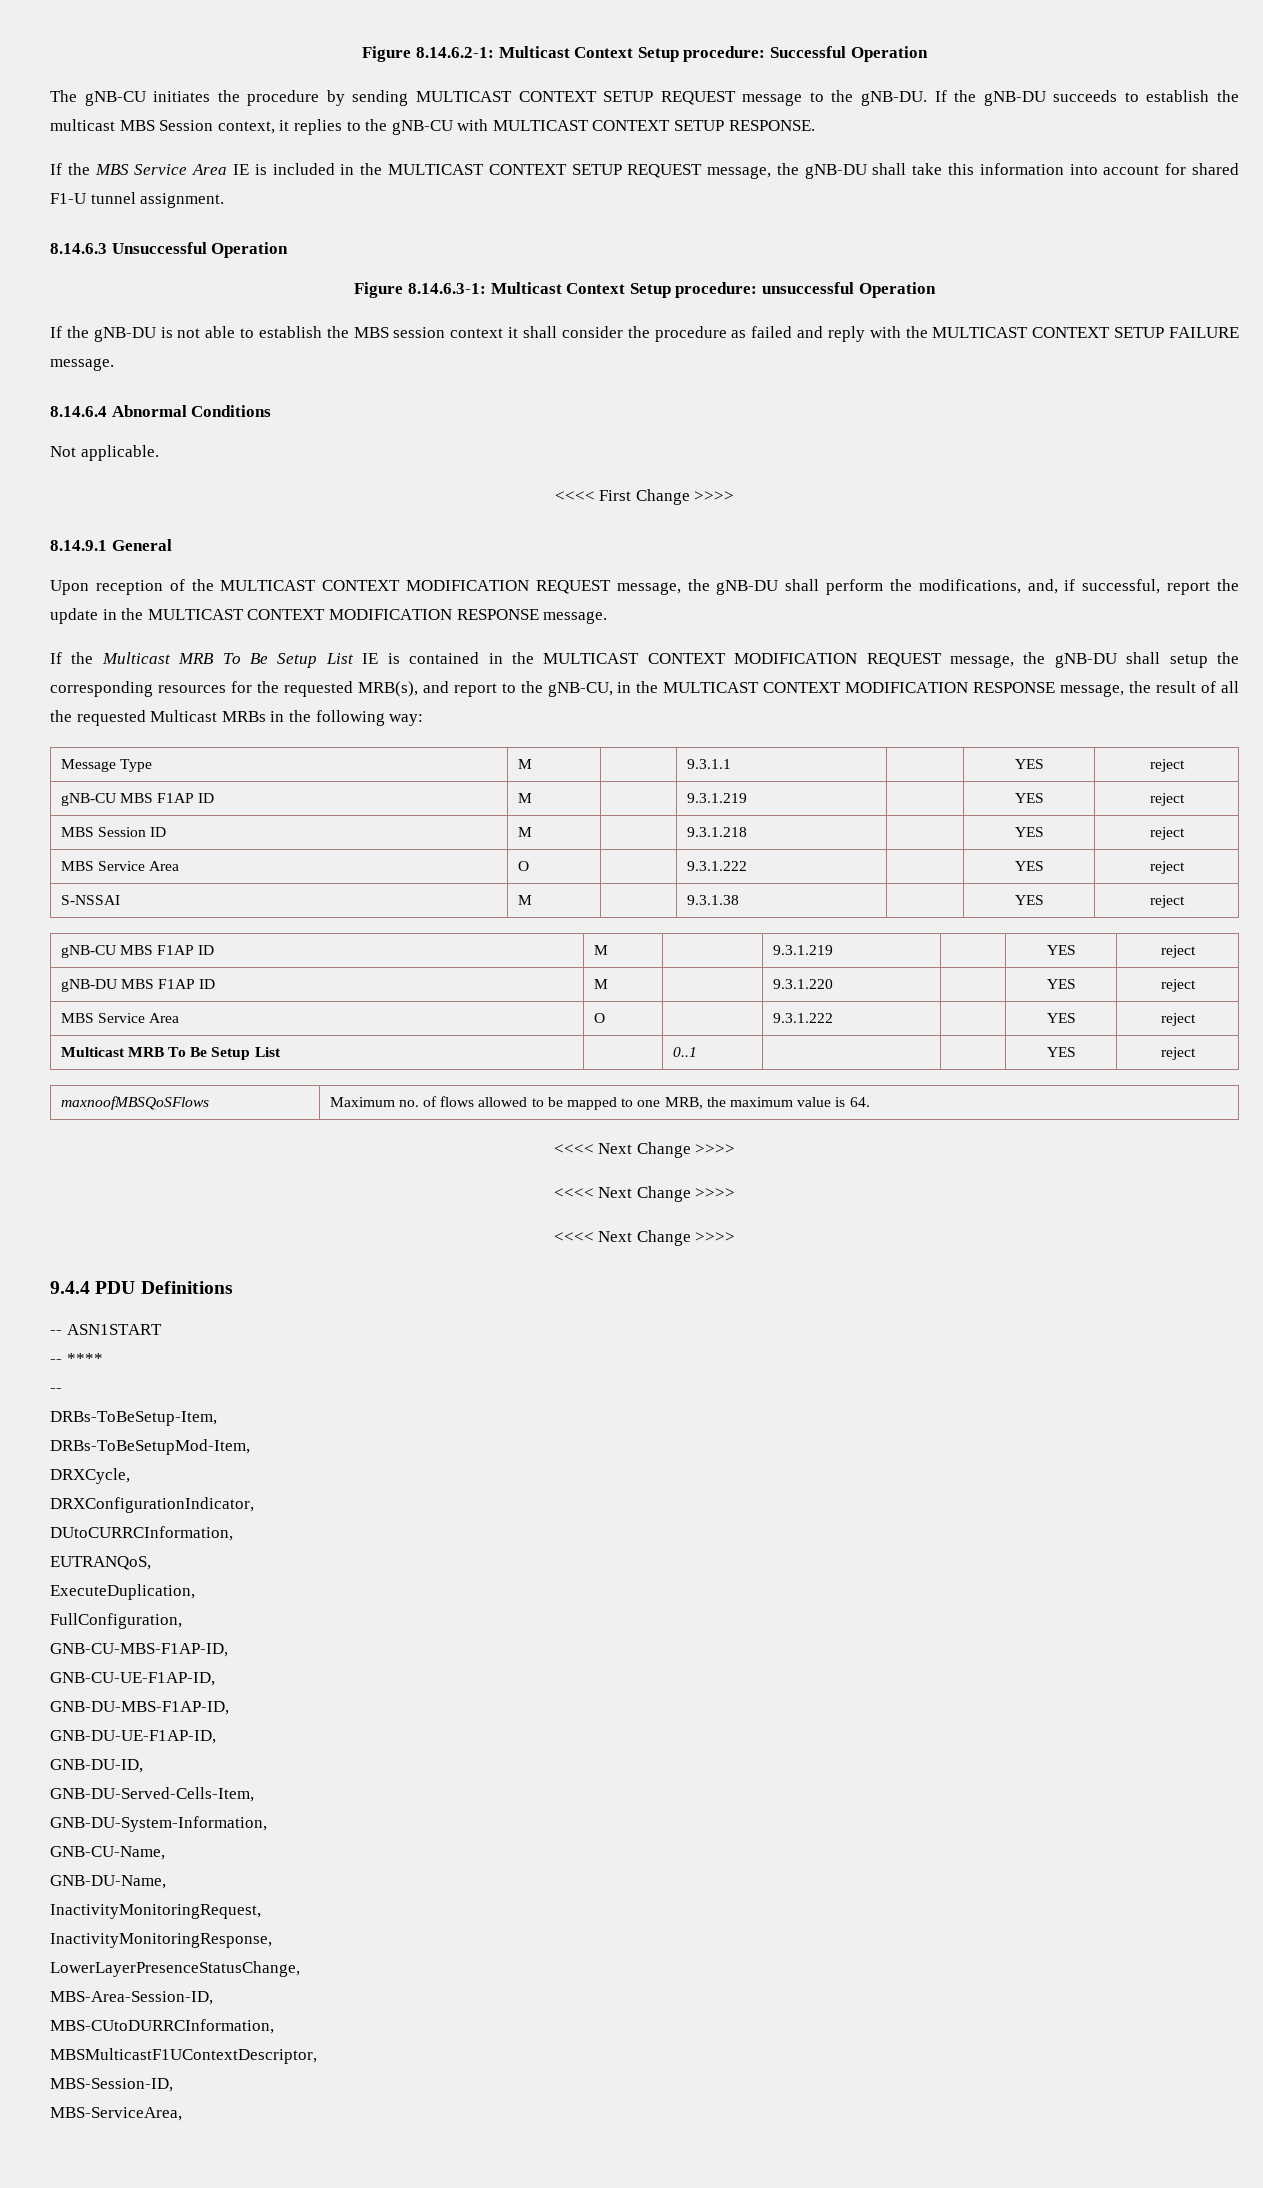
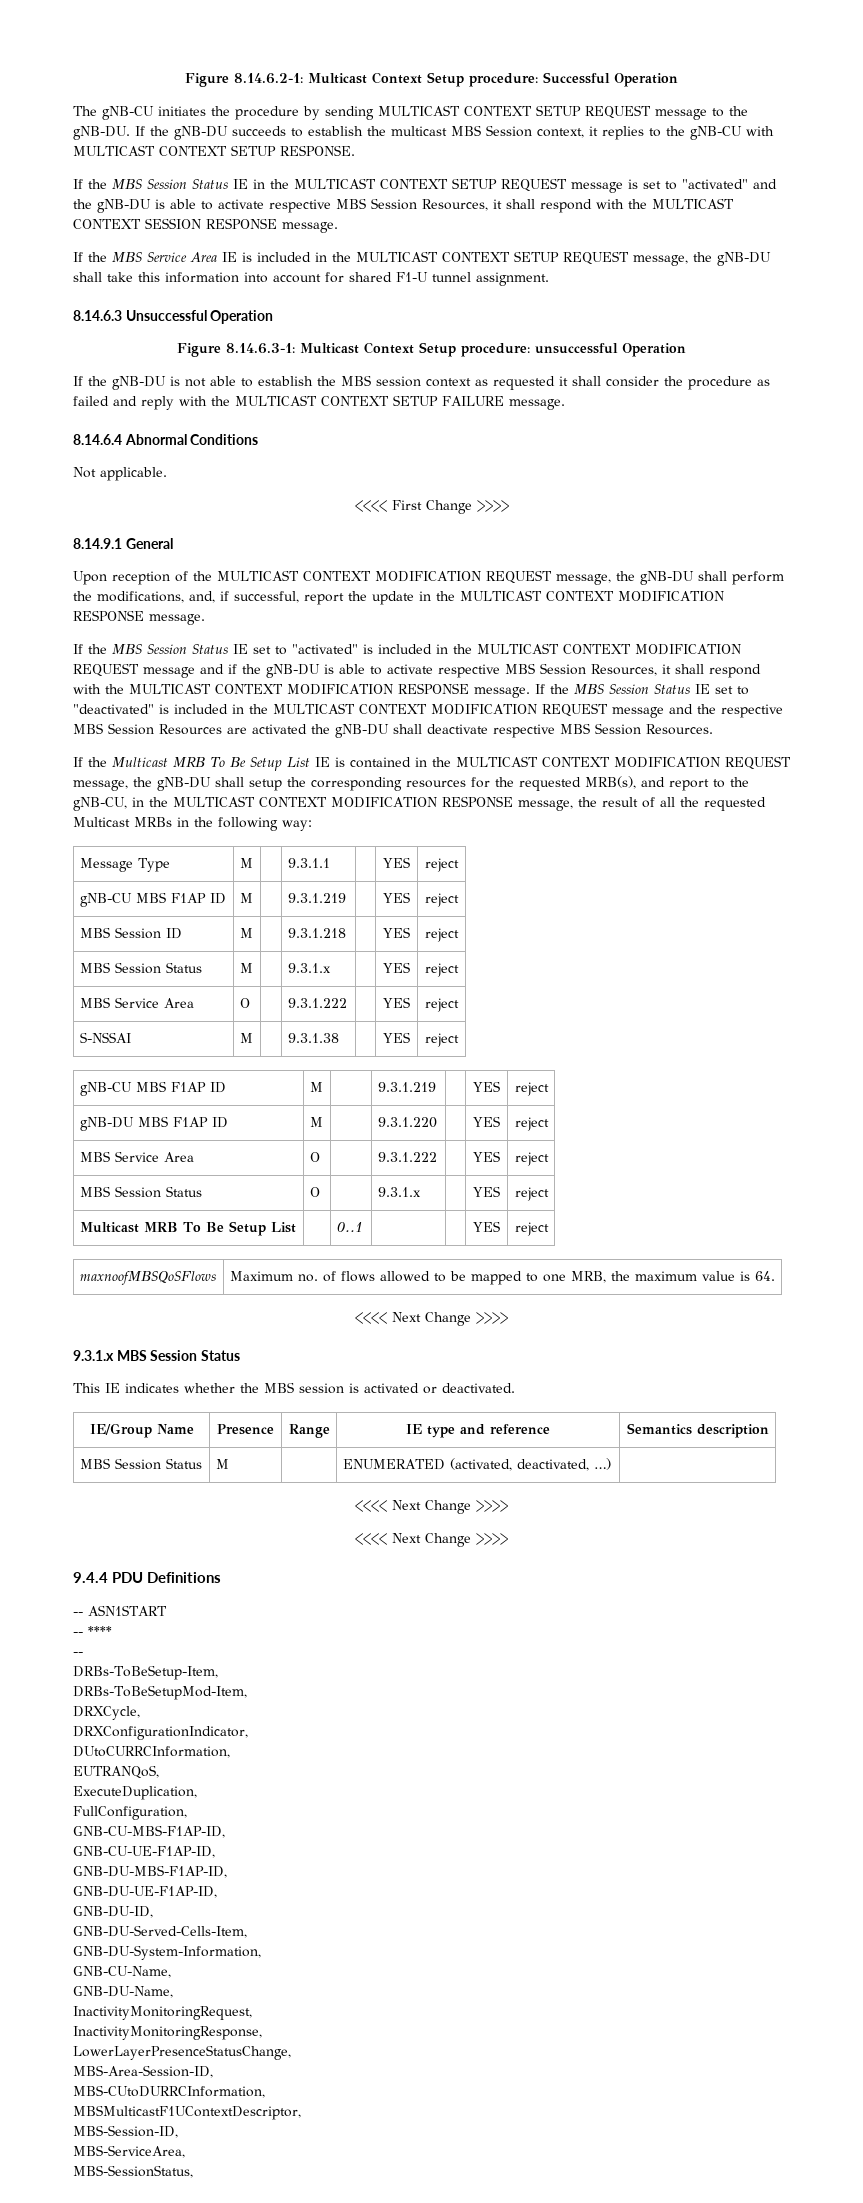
(815, 125) none -> [73,178,777,193] [73,198,734,213] [73,218,338,233] // If the MBS Session Status IE in the MULTICAST CONTEXT SETUP REQUEST message is set to "activated" and the gNB-DU is able to activate respective MBS Session Resources, it shall respond with the MULTICAST CONTEXT SESSION RESPONSE message.
(504, 333) none -> [475,376,555,390] as requested
(608, 617) none -> [73,643,741,655] [73,663,761,678] [73,683,749,698] [73,703,783,718] [73,723,713,738] // If the MBS Session Status IE set to "activated" is included in the MULTICAST CONTEXT MODIFICATION REQUEST message and if the gNB-DU is able to activate respective MBS Session Resources, it shall respond with the MULTICAST CONTEXT MODIFICATION RESPONSE message. If the MBS Session Status IE set to "deactivated" is included in the MULTICAST CONTEXT MODIFICATION REQUEST message and the respective MBS Session Resources are activated the gNB-DU shall deactivate respective MBS Session Resources.
(1185, 833) none -> [79,962,202,974] [239,963,253,973] [287,963,331,973] [383,962,410,973] [425,963,459,977] // MBS Session Status | M | | 9.3.1.x | | YES | reject
(1196, 1019) none -> [79,1186,202,1198] [309,1187,320,1197] [377,1187,421,1197] [473,1186,500,1197] [514,1187,549,1201] // MBS Session Status | O | | 9.3.1.x | | YES | reject
(736, 1149) none -> [73,1350,240,1361] [73,1382,515,1394] [89,1423,194,1438] [217,1424,274,1435] [288,1424,330,1438] [406,1424,550,1438] [626,1423,769,1438] [79,1458,202,1470] [215,1459,229,1469] [342,1458,611,1471] // 9.3.1.x MBS Session Status // This IE indicates whether the MBS session is activated or deactivated. // IE/Group Name | Presence | Range | IE type and reference | Semantics description // MBS Session Status | M | | ENUMERATED (activated, deactivated, …) |
(182, 2114) none -> [73,2165,193,2178] // MBS-SessionStatus,

